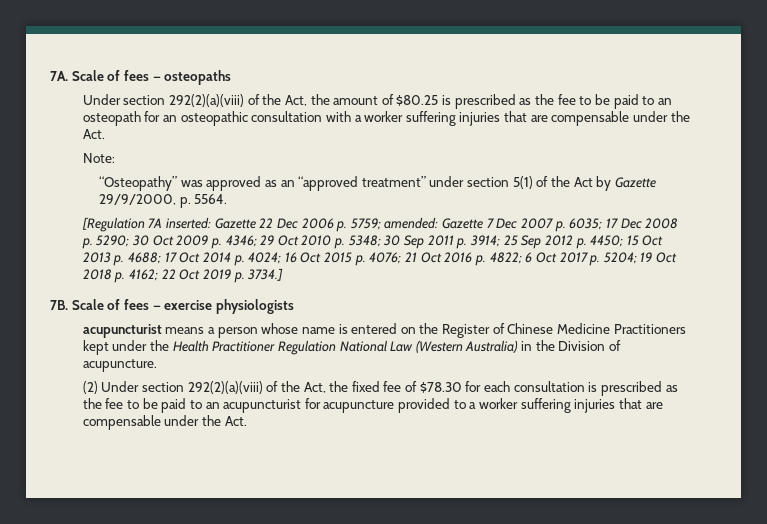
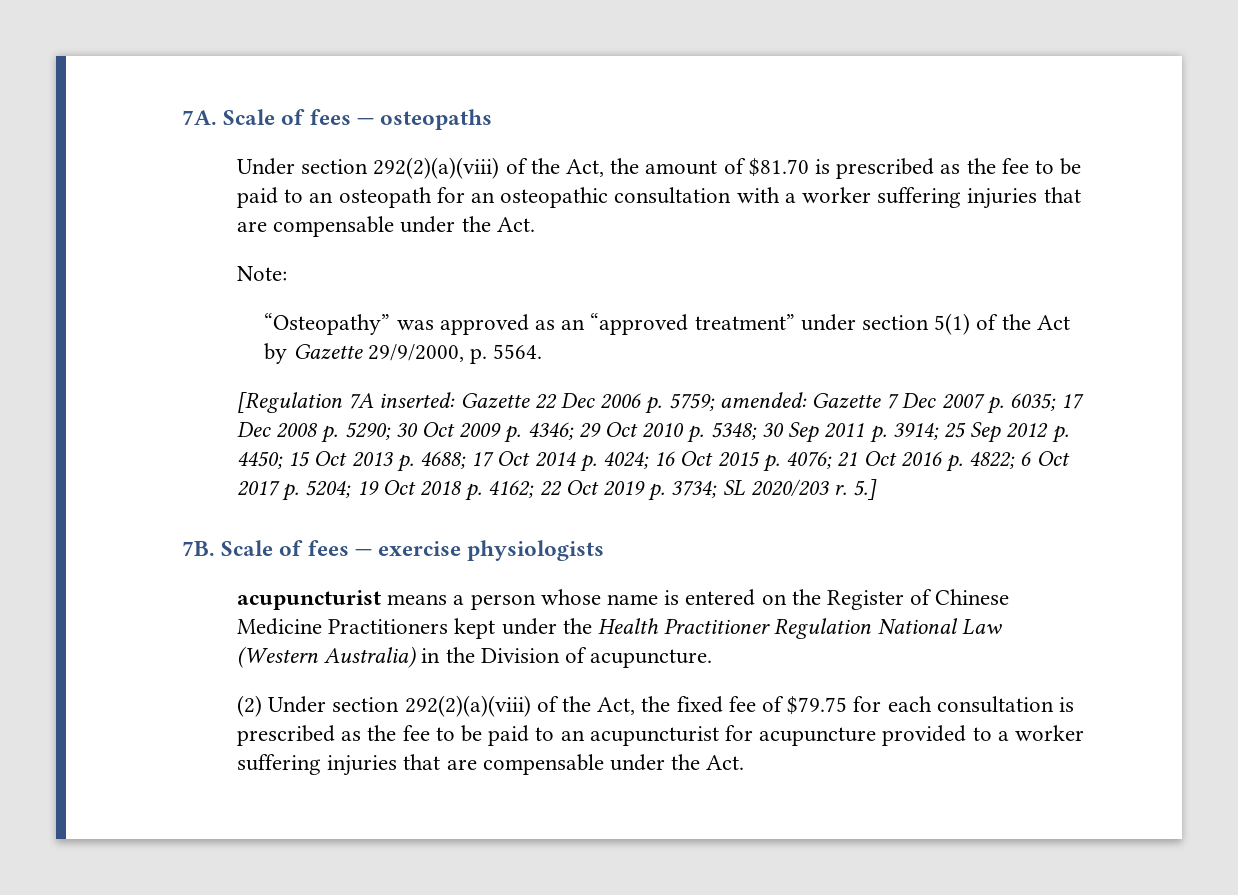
[396,95,439,106] $80.25 -> [748,158,809,177] $81.70
[247,268,284,281] 3734.] -> [671,479,878,500] 3734; SL 2020/203 r. 5.]
[419,382,462,393] $78.30 -> [787,696,848,715] $79.75

